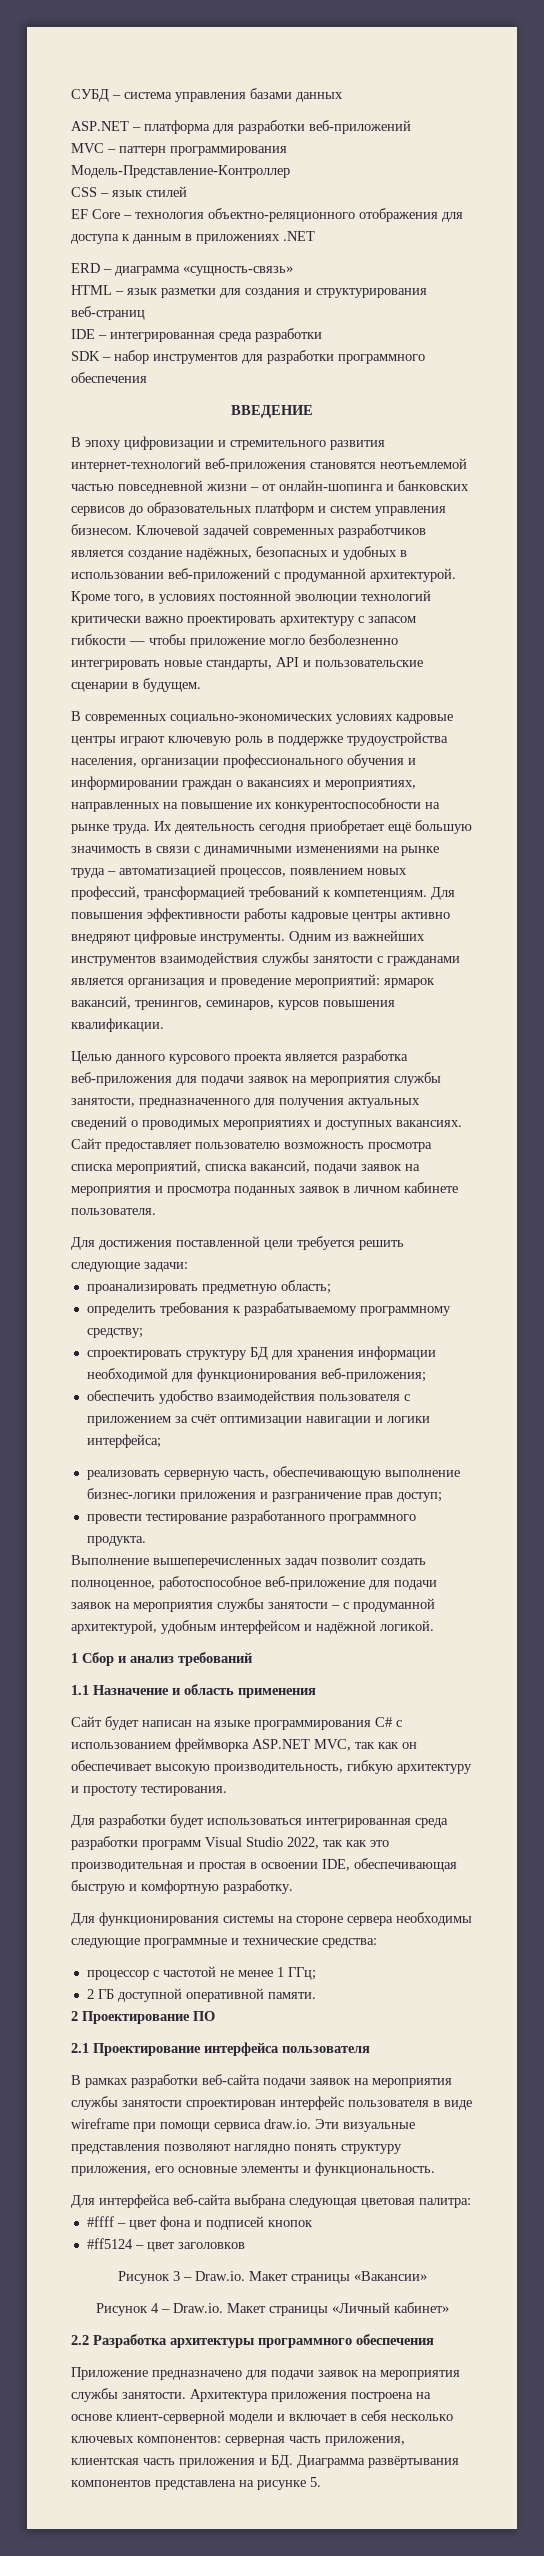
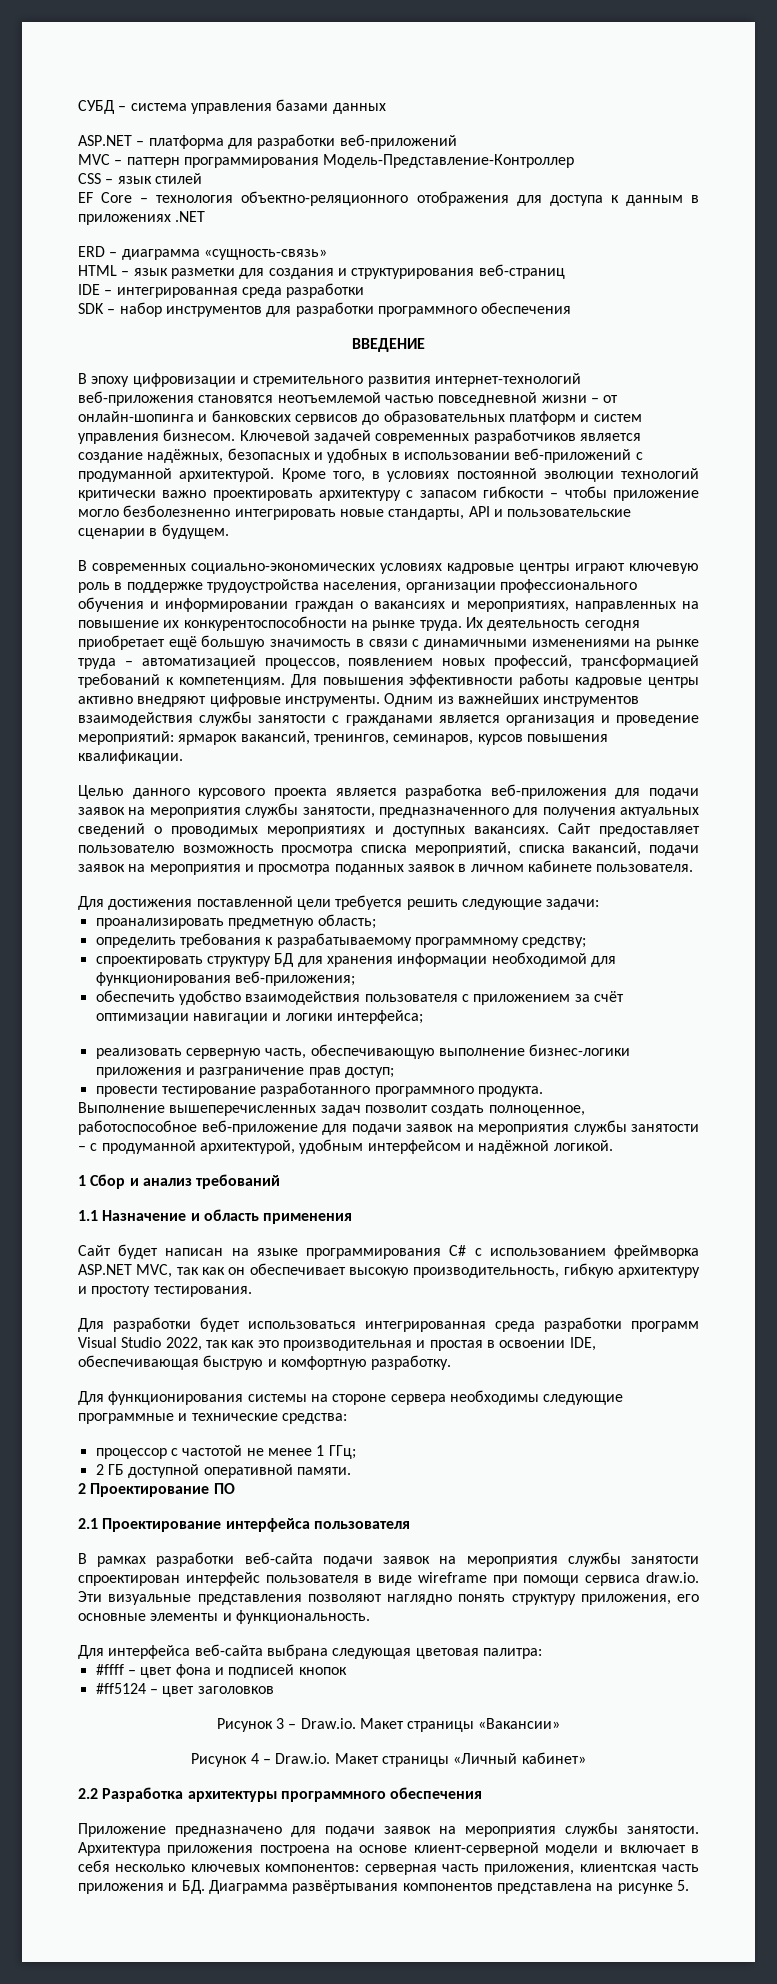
[129,641,145,645] — -> [550,493,559,498] –

